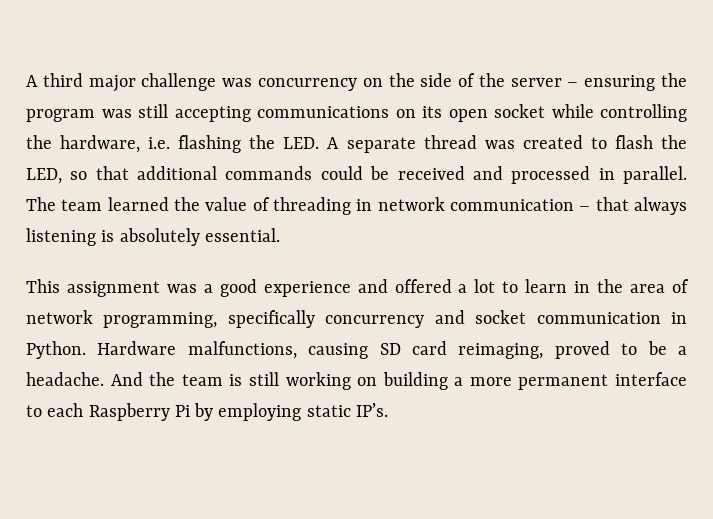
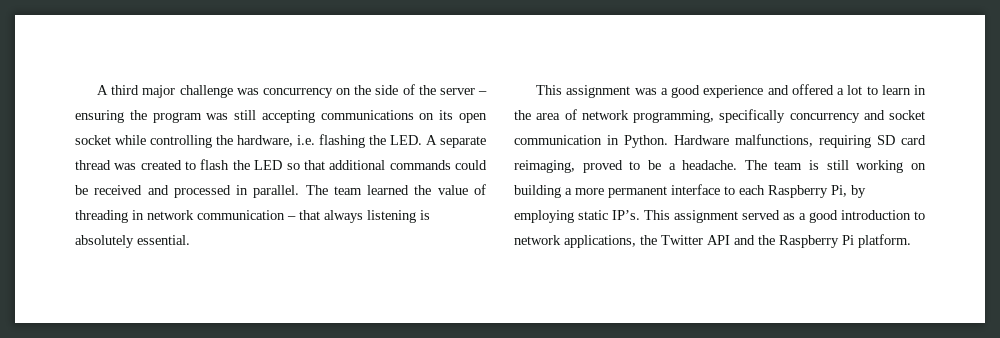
[26,168,62,184] LED, -> [254,160,283,170] LED
[308,343,369,359] causing -> [819,135,871,148] requiring
[110,372,176,386] And the -> [744,160,767,170] The
[174,405,190,417] Pi -> [831,185,847,197] Pi,
(388, 410) none -> [644,210,925,223] [514,234,911,248] This assignment served as a good introduction to network applications, the Twitter API and the Raspberry Pi platform.

